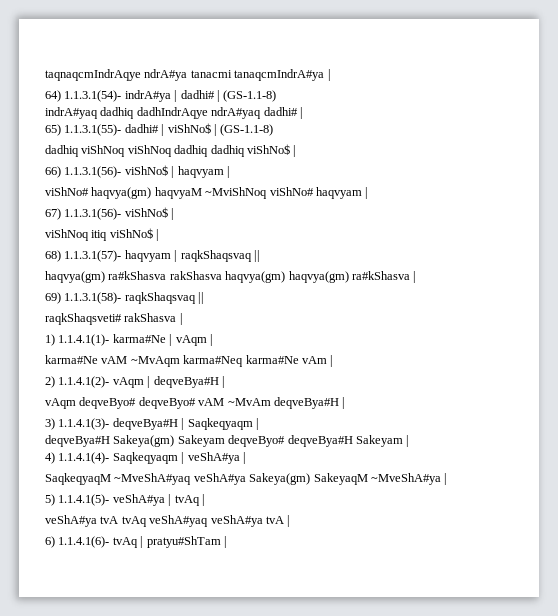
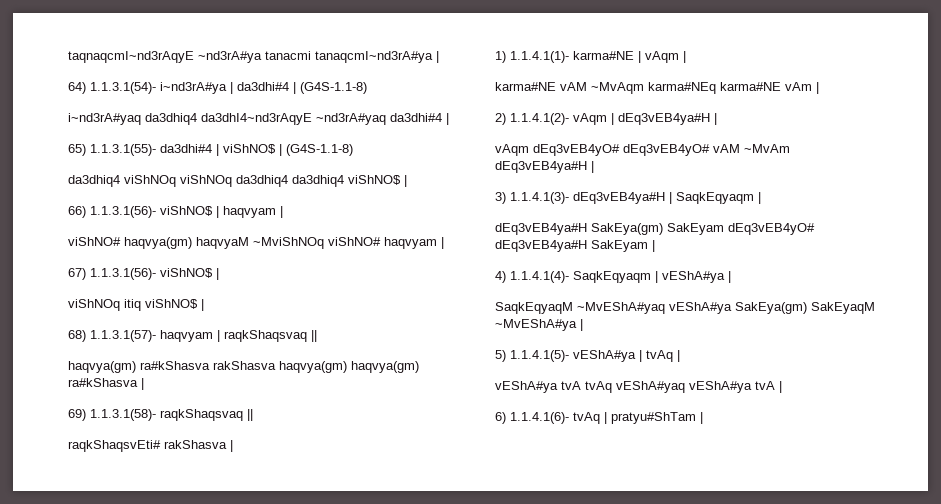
[45,69,325,81] taqnaqcmIndrAqye ndrA#ya tanacmi tanaqcmIndrA#ya -> [68,51,433,63] taqnaqcmI~nd3rAqyE ~nd3rA#ya tanacmi tanaqcmI~nd3rA#ya
[124,90,277,102] [45,107,303,119] [45,123,274,136] [45,144,290,157] indrA#ya | dadhi# | (GS-1.1-8) // indrA#yaq dadhiq dadhIndrAqye ndrA#yaq dadhi# | // 65) 1.1.3.1(55)- dadhi# | viShNo$ | (GS-1.1-8) // dadhiq viShNoq viShNoq dadhiq dadhiq viShNo$ -> [160,82,367,94] [68,113,449,125] [68,144,353,156] [68,175,401,187] i~nd3rA#ya | da3dhi#4 | (G4S-1.1-8) // i~nd3rA#yaq da3dhiq4 da3dhI4~nd3rAqyE ~nd3rA#yaq da3dhi#4 | // 65) 1.1.3.1(55)- da3dhi#4 | viShNO$ | (G4S-1.1-8) // da3dhiq4 viShNOq viShNOq da3dhiq4 da3dhiq4 viShNO$
[124,165,168,176] viShNo$ -> [160,206,213,216] viShNO$
[45,187,89,196] viShNo# -> [68,237,121,246] viShNO#
[205,187,314,199] ~MviShNoq viShNo# -> [253,237,381,249] ~MviShNOq viShNO#
[124,207,175,220] [45,228,153,241] viShNo$ | // viShNoq itiq viShNo$ -> [160,268,219,280] [68,299,198,311] viShNO$ | // viShNOq itiq viShNO$
[45,313,122,325] raqkShaqsveti# -> [68,440,161,452] raqkShaqsvEti#
[112,334,166,343] karma#Ne -> [573,51,634,60] karma#NE
[45,355,98,364] karma#Ne -> [495,82,556,91] karma#NE
[183,355,299,367] karma#Neq karma#Ne -> [648,82,781,94] karma#NEq karma#NE
[153,376,219,388] deqveBya#H -> [618,113,710,125] dEq3vEB4ya#H
[79,397,196,409] deqveByo# deqveByo# -> [533,144,710,156] dEq3vEB4yO# dEq3vEB4yO#
[273,397,339,409] deqveBya#H -> [495,161,587,173] dEq3vEB4ya#H
[112,418,259,430] [45,435,410,447] [45,452,246,464] [45,473,441,485] deqveBya#H | Saqkeqyaqm | // deqveBya#H Sakeya(gm) Sakeyam deqveByo# deqveBya#H Sakeyam | // 4) 1.1.4.1(4)- Saqkeqyaqm | veShA#ya | // SaqkeqyaqM ~MveShA#yaq veShA#ya Sakeya(gm) SakeyaqM ~MveShA#ya -> [573,192,761,204] [495,223,815,235] [495,240,655,252] [495,271,731,283] [495,302,875,314] [495,319,577,331] dEq3vEB4ya#H | SaqkEqyaqm | // dEq3vEB4ya#H SakEya(gm) SakEyam dEq3vEB4yO# dEq3vEB4ya#H SakEyam | // 4) 1.1.4.1(4)- SaqkEqyaqm | vEShA#ya | // SaqkEqyaqM ~MvEShA#yaq vEShA#ya SakEya(gm) SakEyaqM ~MvEShA#ya
[112,494,165,506] veShA#ya -> [573,350,636,362] vEShA#ya
[45,515,97,527] veShA#ya -> [495,381,558,393] vEShA#ya
[149,515,263,527] veShA#yaq veShA#ya -> [616,381,752,393] vEShA#yaq vEShA#ya

